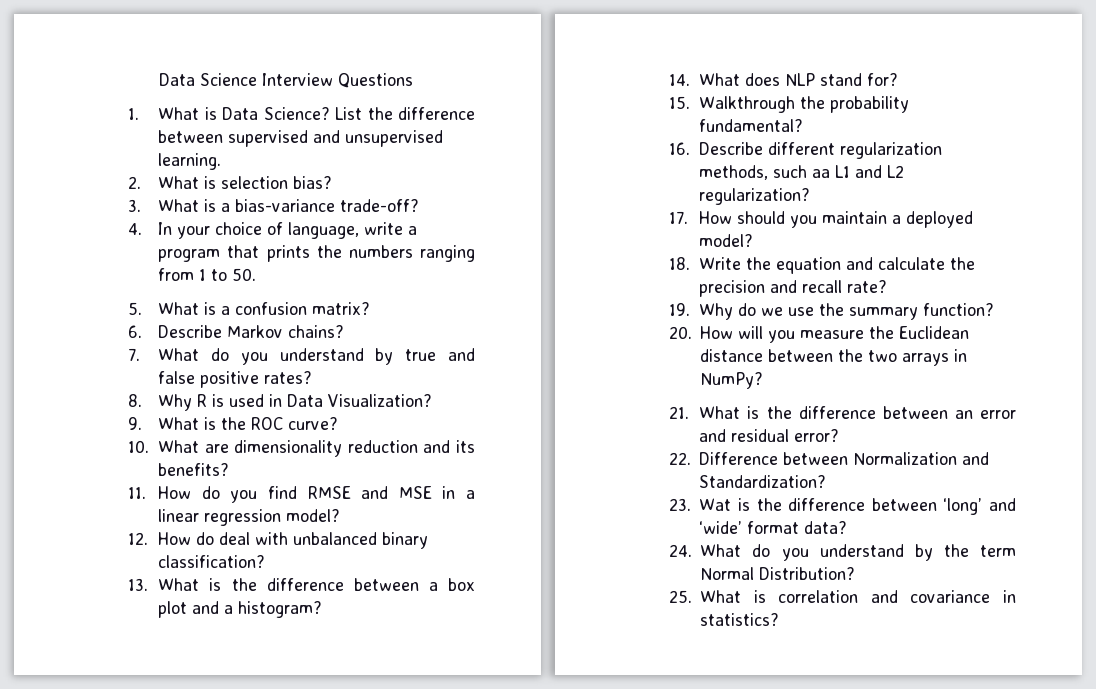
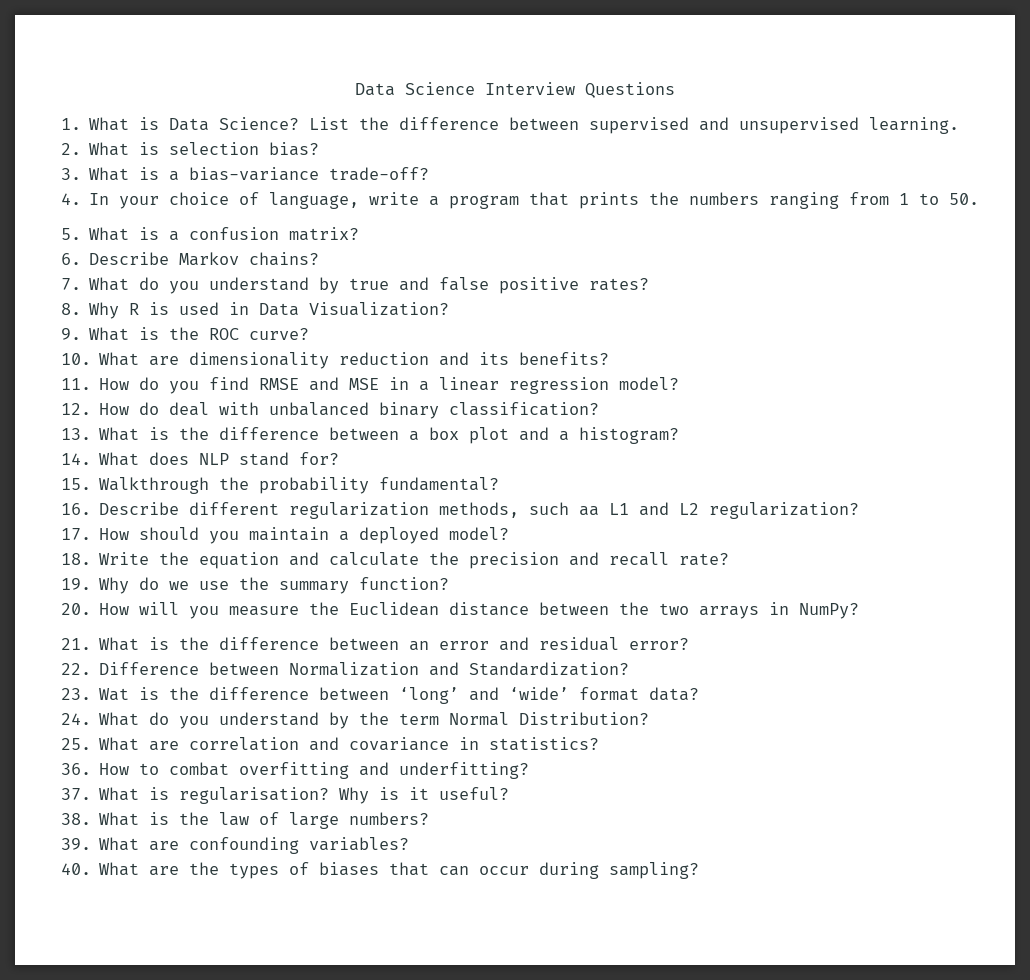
[753,590,766,603] is -> [149,741,180,751] are
(780, 619) none -> [61,762,530,779] [61,787,510,804] [61,812,430,829] [61,837,410,854] [61,862,700,879] // 36. How to combat overfitting and underfitting? // 37. What is regularisation? Why is it useful? // 38. What is the law of large numbers? // 39. What are confounding variables? // 40. What are the types of biases that can occur during sampling?

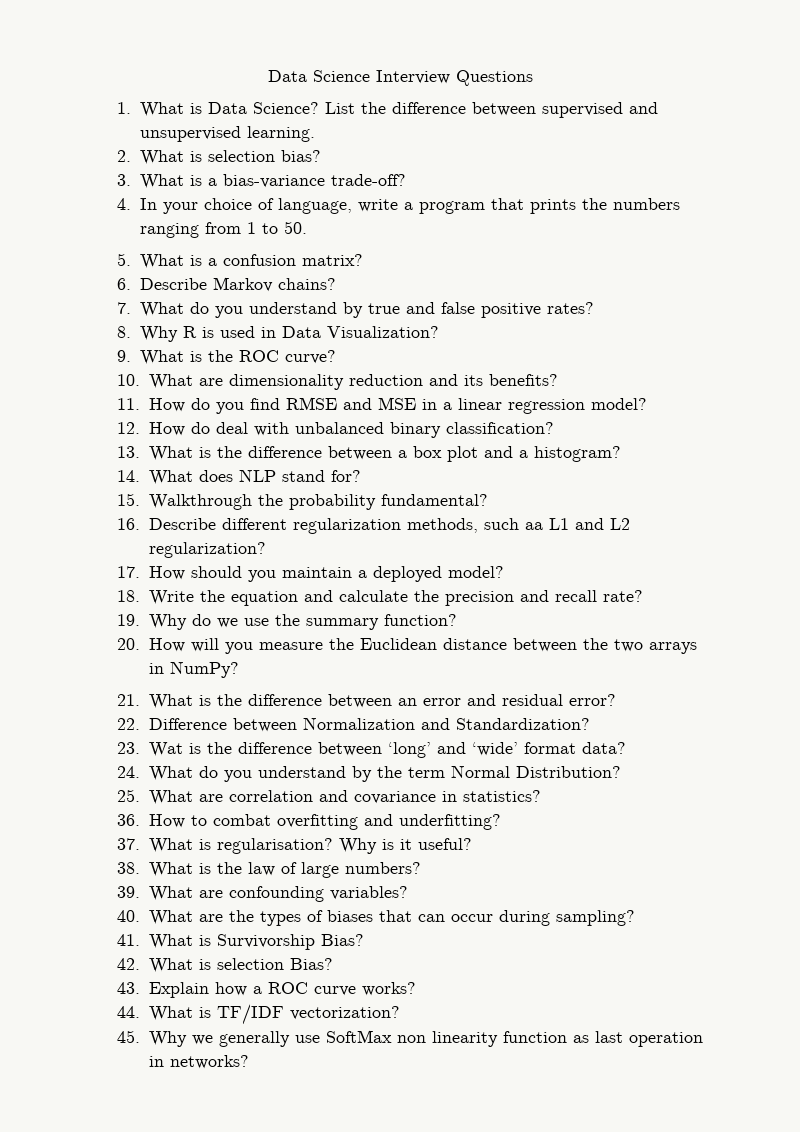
(700, 870) none -> [116,934,364,950] [116,958,333,973] [116,982,416,998] [116,1004,400,1025] [116,1030,703,1047] [148,1055,249,1069] // 41. What is Survivorship Bias? // 42. What is selection Bias? // 43. Explain how a ROC curve works? // 44. What is TF/IDF vectorization? // 45. Why we generally use SoftMax non linearity function as last operation in networks?

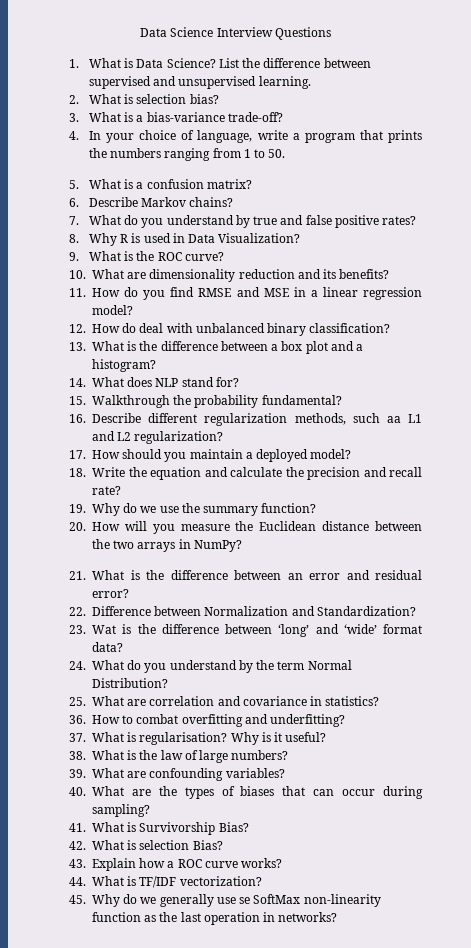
(187, 1039) none -> [123,894,138,904] do
[325,1030,498,1047] SoftMax non linearity -> [239,894,381,907] se SoftMax non-linearity
(589, 1039) none -> [159,912,178,922] the

